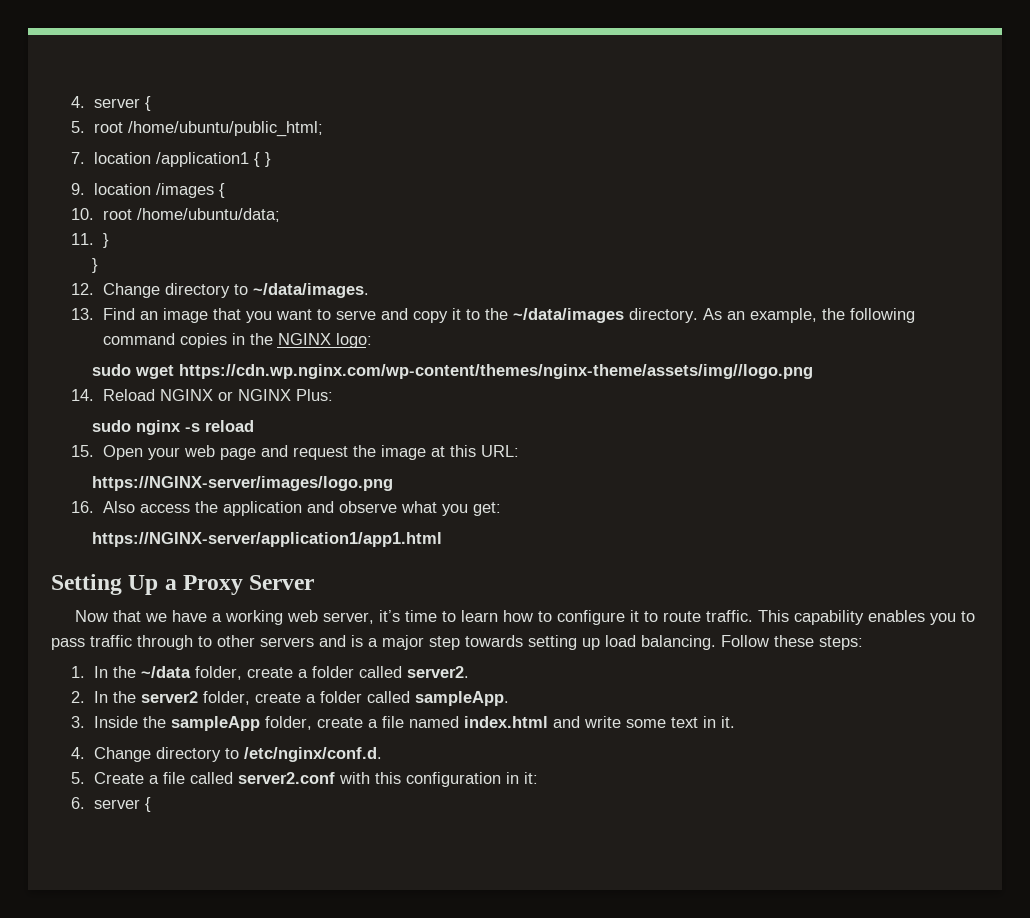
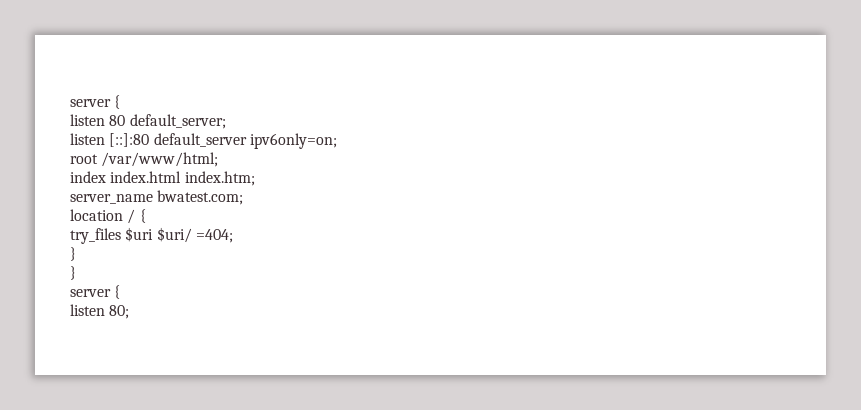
[71,96,151,111] [71,121,323,137] [71,152,271,167] [71,183,225,198] [71,208,280,222] [71,233,109,248] [91,258,98,273] [71,283,369,298] [71,308,915,323] [102,333,372,348] [91,364,813,379] [71,389,333,401] [91,420,254,435] [71,445,519,460] [91,476,393,491] [71,501,501,516] [91,532,442,547] [51,574,315,595] [75,610,976,625] [51,635,863,650] [71,666,469,680] [71,691,509,706] [71,716,735,731] [71,747,382,762] [71,772,538,787] [71,797,151,812] 4. server { // 5. root /home/ubuntu/public_html; // 7. location /application1 { } // 9. location /images { // 10. root /home/ubuntu/data; // 11. } // } // 12. Change directory to ~/data/images. // 13. Find an image that you want to serve and copy it to the ~/data/images directory. As an example, the following command copies in the NGINX logo: // sudo wget https://cdn.wp.nginx.com/wp-content/themes/nginx-theme/assets/img//logo.png // 14. Reload NGINX or NGINX Plus: // sudo nginx -s reload // 15. Open your web page and request the image at this URL: // https://NGINX-server/images/logo.png // 16. Also access the application and observe what you get: // https://NGINX-server/application1/app1.html // Setting Up a Proxy Server // Now that we have a working web server, it’s time to learn how to configure it to route traffic. This capability enables you to pass traffic through to other servers and is a major step towards setting up load balancing. Follow these steps: // 1. In the ~/data folder, create a folder called server2. // 2. In the server2 folder, create a folder called sampleApp. // 3. Inside the sampleApp folder, create a file named index.html and write some text in it. // 4. Change directory to /etc/nginx/conf.d. // 5. Create a file called server2.conf with this configuration in it: // 6. server { -> [70,95,121,109] [70,114,226,129] [70,133,337,149] [70,152,219,167] [70,171,255,186] [70,190,244,205] [70,209,146,224] [70,227,233,244] [70,247,76,261] [70,266,76,280] [70,285,121,299] [70,304,130,319] server { // listen 80 default_server; // listen [::]:80 default_server ipv6only=on; // root /var/www/html; // index index.html index.htm; // server_name bwatest.com; // location / { // try_files $uri $uri/ =404; // } // } // server { // listen 80;

